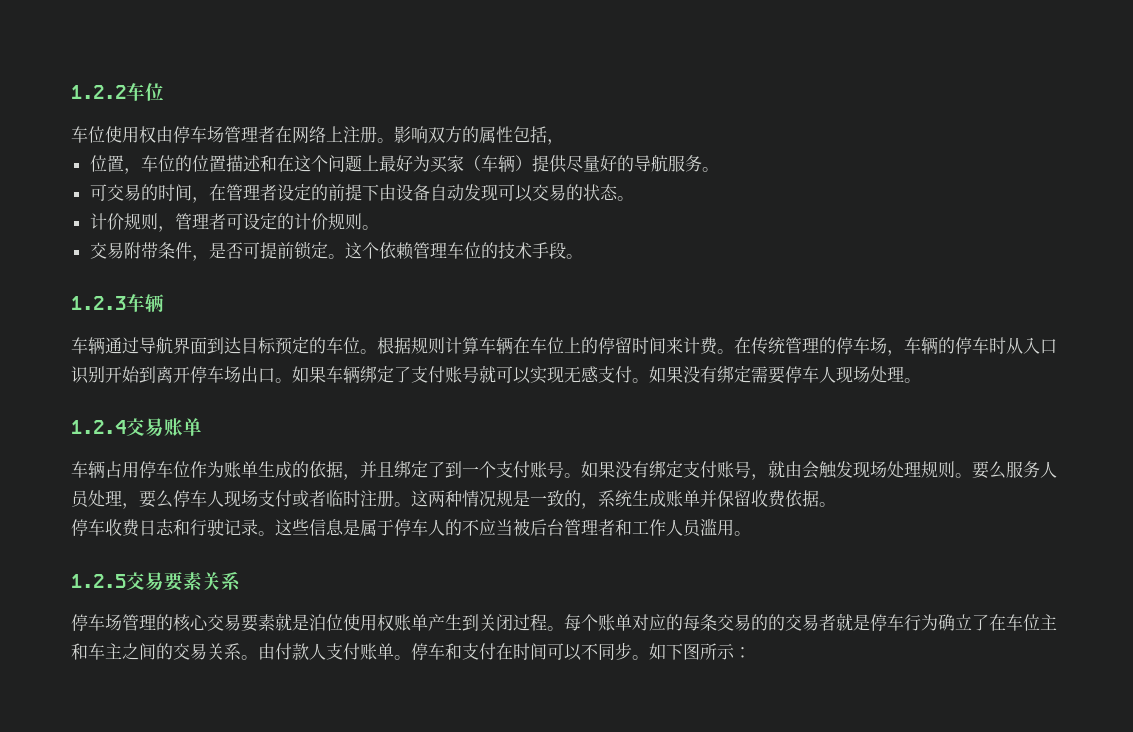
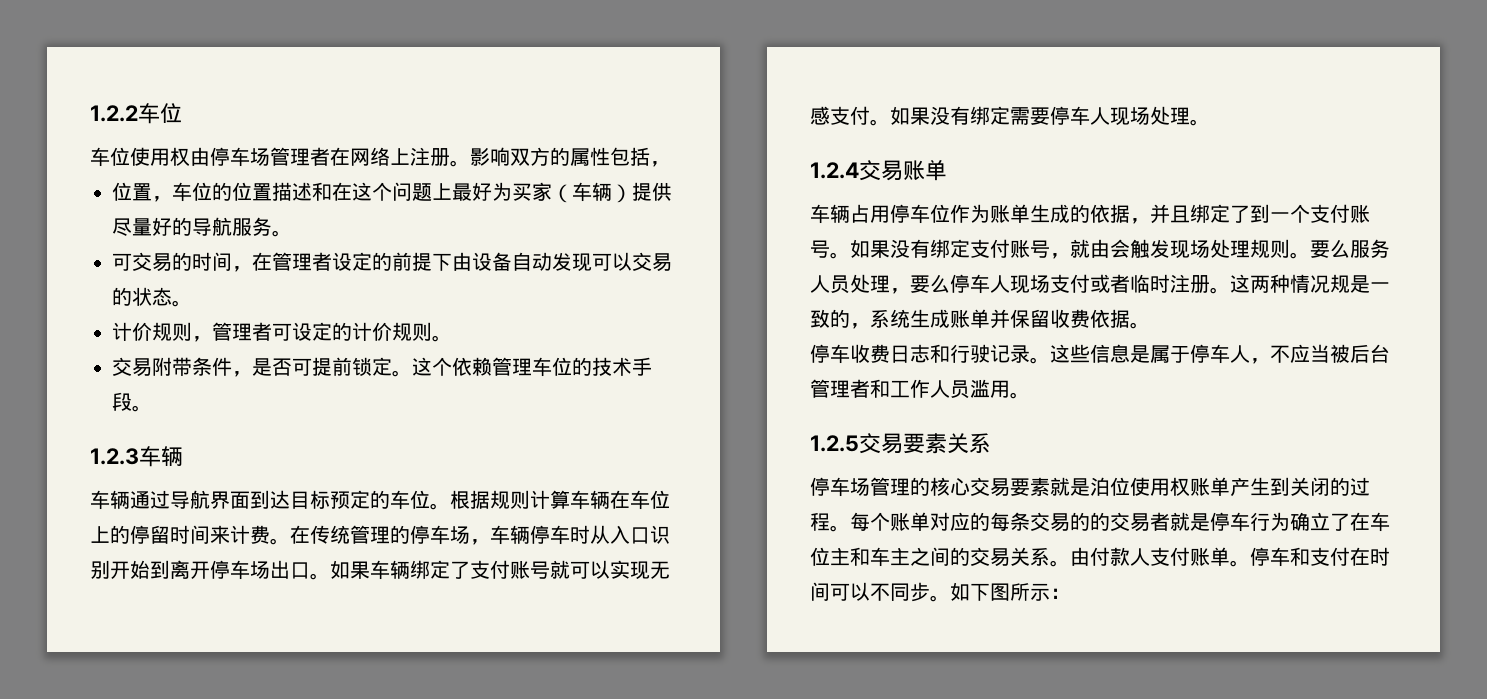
[938,337,955,354] 的 -> (530, 534) none
[445,519,462,536] 的 -> [1250,358,1270,364] ，
(513, 622) none -> [1330,477,1350,496] 的

